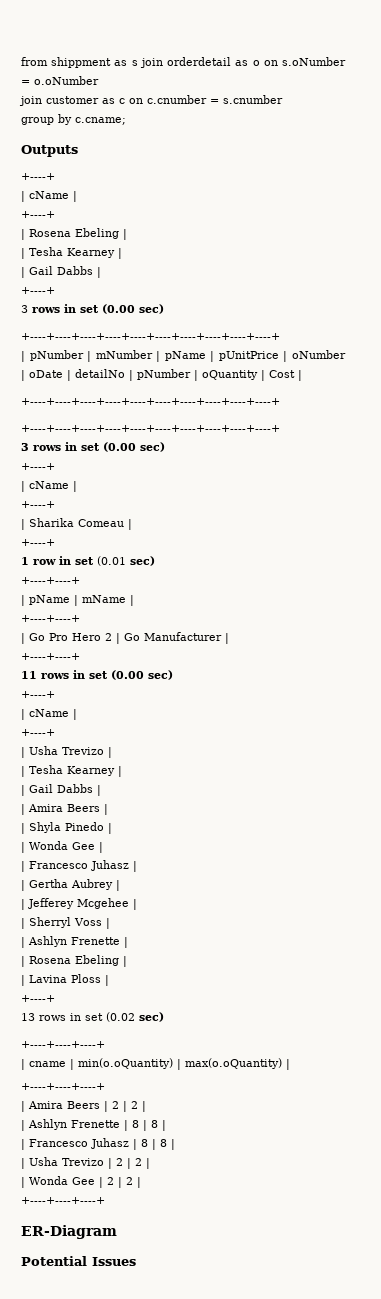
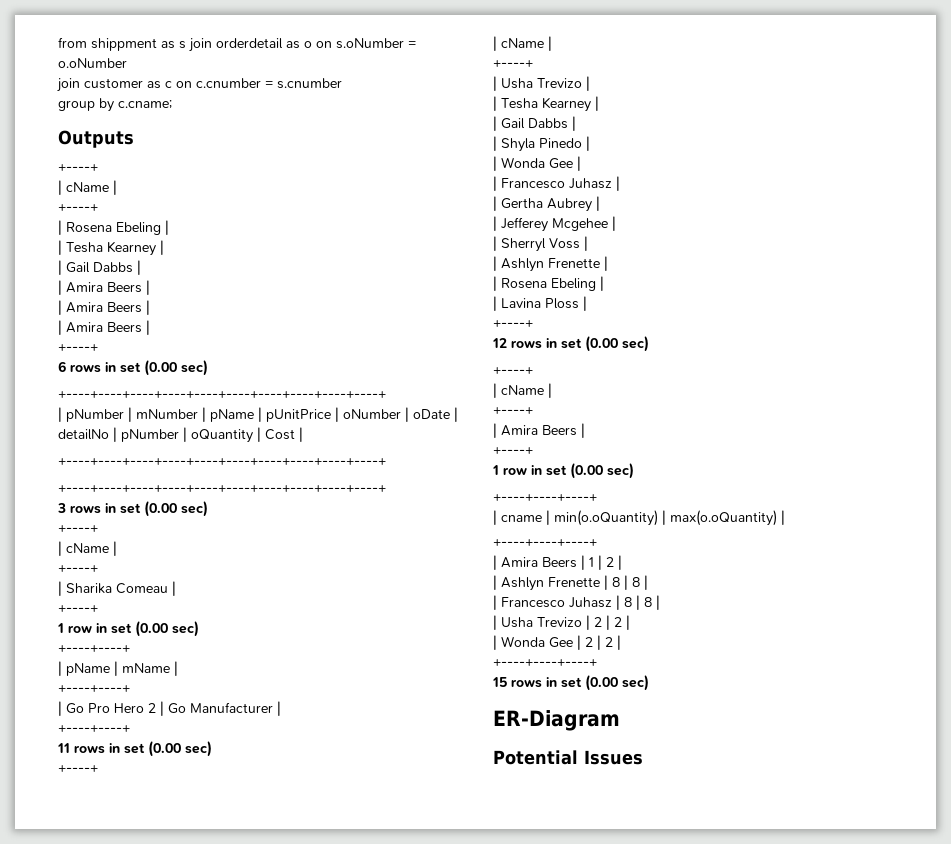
[21,287,55,294] [21,305,28,313] // +----+ // 3 -> [58,280,150,295] [58,300,150,315] [58,320,150,335] [58,343,98,352] [58,361,66,372] // | Amira Beers | // | Amira Beers | // | Amira Beers | // +----+ // 6
[97,556,126,566] (0.01 -> [135,621,168,637] (0.00
[21,804,108,815] // | Amira Beers | -> (576, 123) none
[21,1012,135,1022] 13 rows in set (0.02 -> [492,336,649,352] [493,366,533,375] [493,383,552,398] [493,406,533,415] [493,423,585,438] [493,446,533,455] [492,463,603,479] 12 rows in set (0.00 sec) // +----+ // | cName | // +----+ // | Amira Beers | // +----+ // 1 row in set (0.00
[112,1101,119,1109] 2 -> [589,557,594,567] 1
(105, 1200) none -> [492,675,649,691] // 15 rows in set (0.00 sec)

